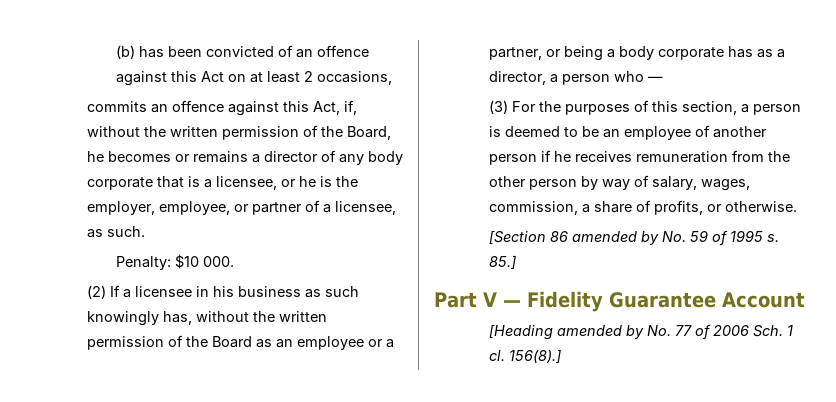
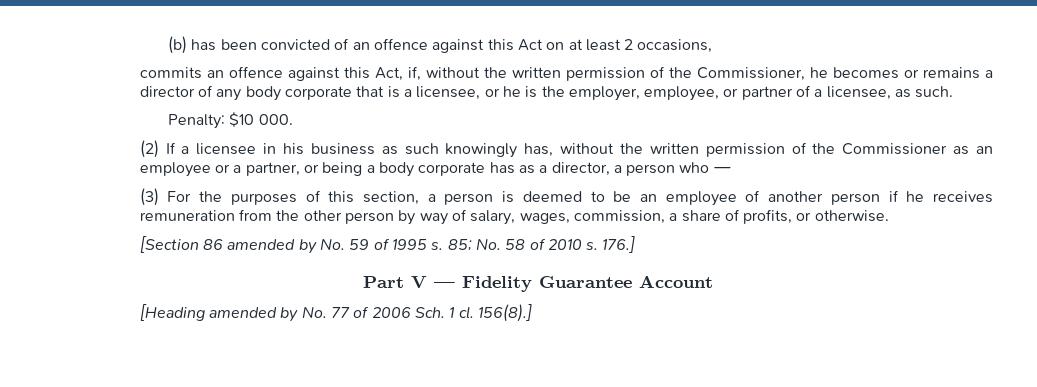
[347,126,392,140] Board, -> [696,67,805,81] Commissioner,
[212,336,253,348] Board -> [842,143,948,155] Commissioner
[489,255,517,269] 85.] -> [447,236,636,253] 85; No. 58 of 2010 s. 176.]

